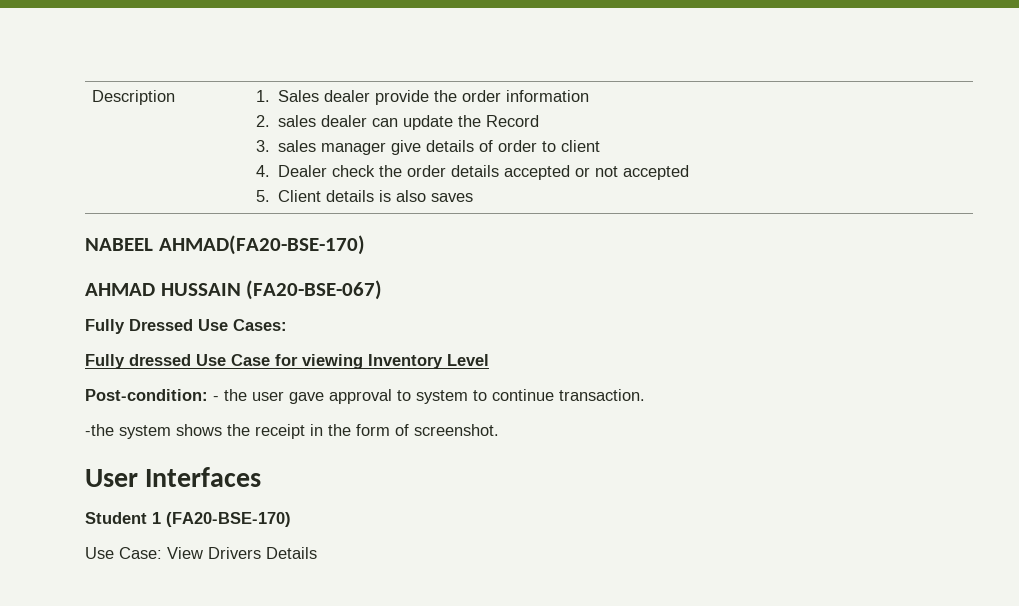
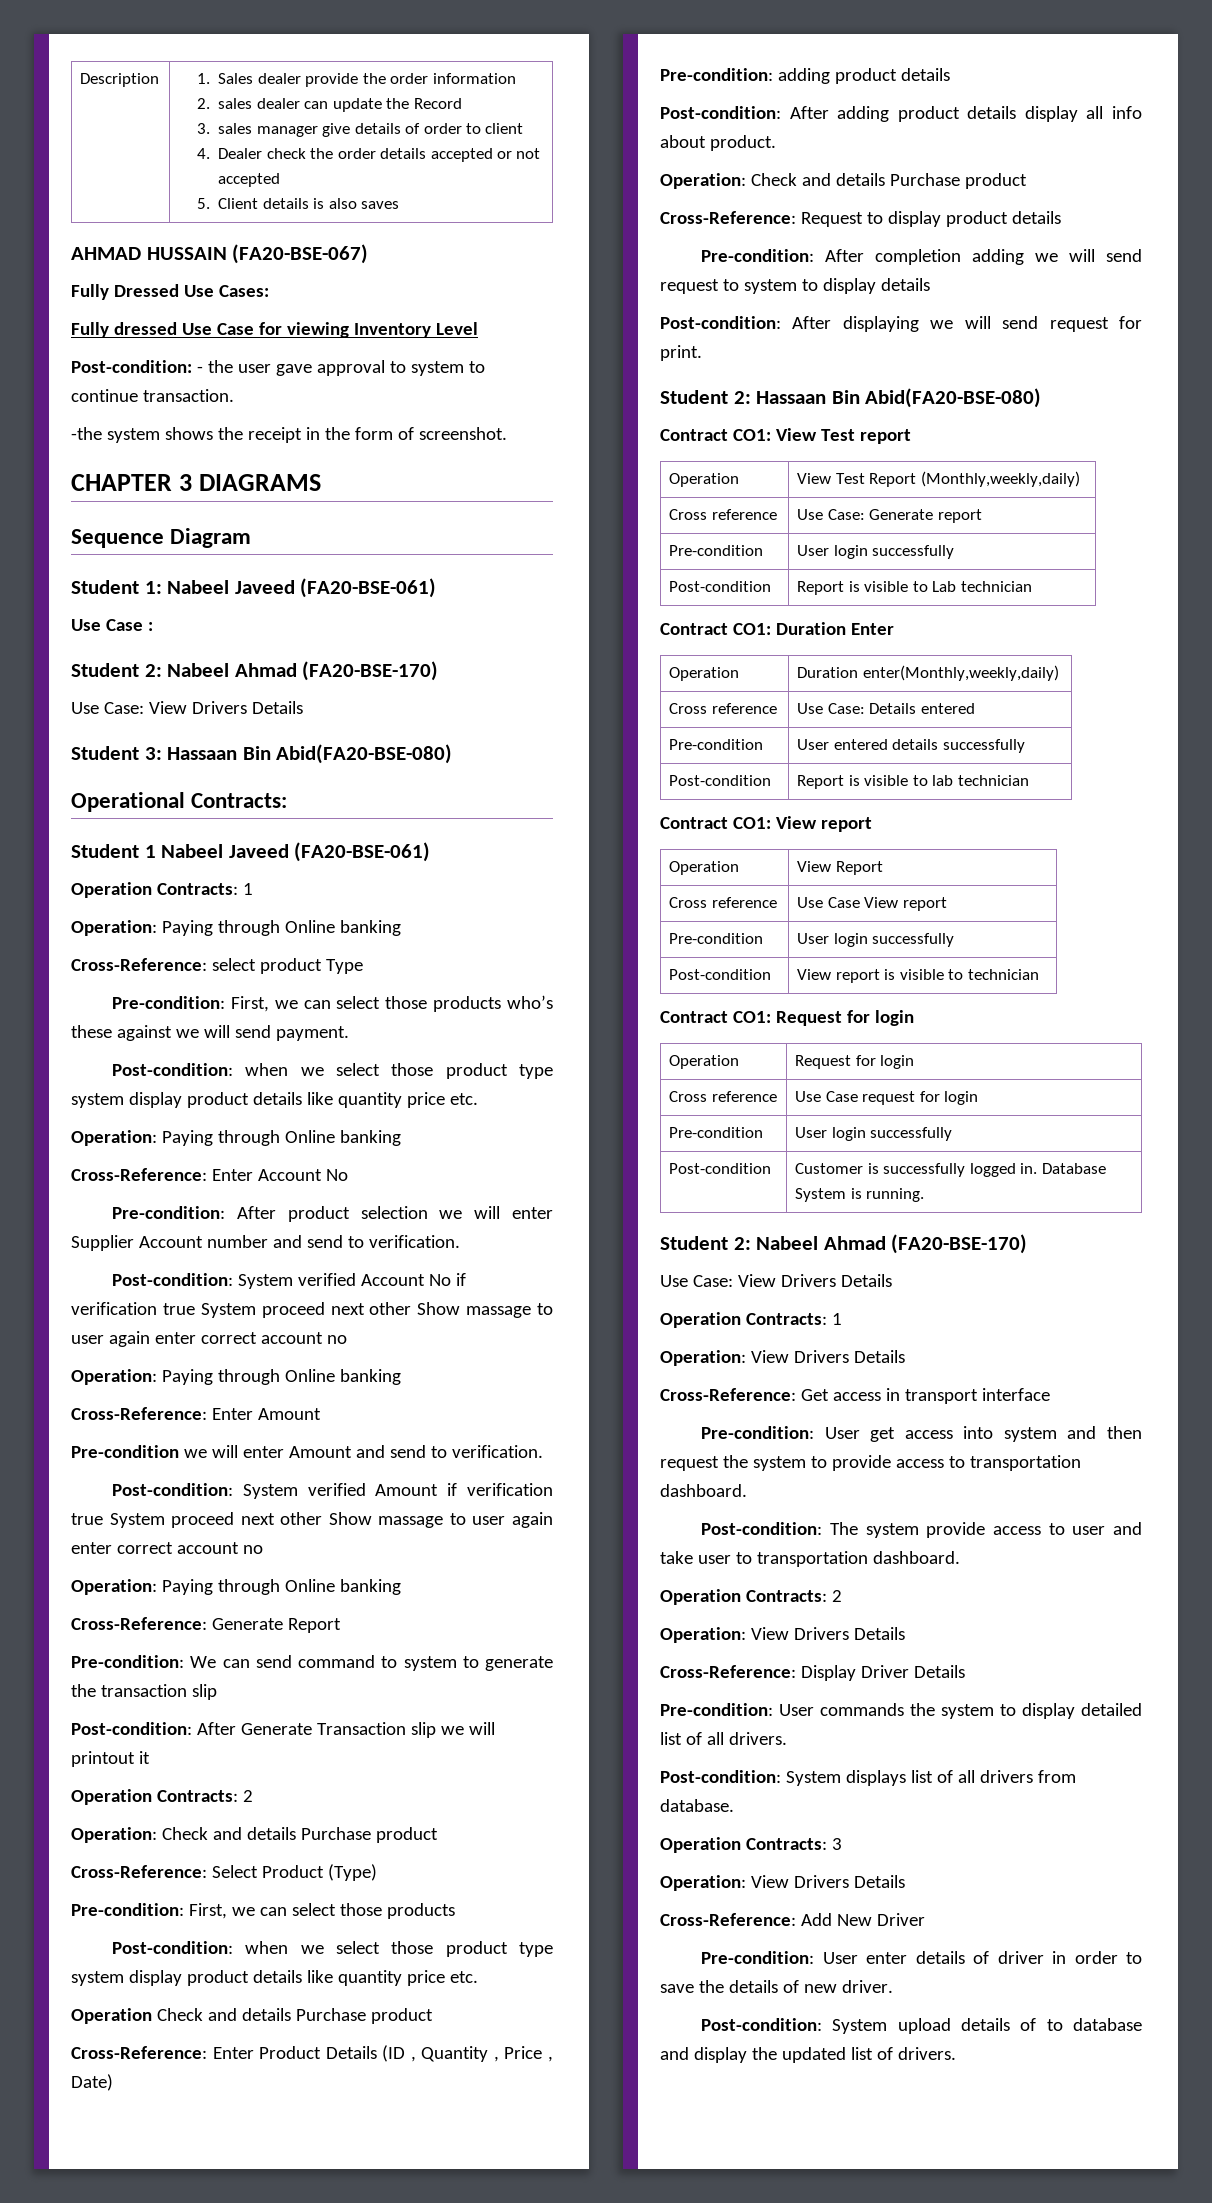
[85,235,365,255] // NABEEL AHMAD(FA20-BSE-170) -> (400, 205) none
[85,467,262,487] [85,512,291,527] [85,547,317,559] User Interfaces // Student 1 (FA20-BSE-170) // Use Case: View Drivers Details -> [71,474,322,491] [71,528,252,548] [71,578,437,598] [71,619,153,631] [71,661,439,681] [71,701,303,714] [71,744,453,764] [71,792,288,812] [71,842,431,862] [71,882,253,898] [71,920,401,936] [71,958,363,974] [112,995,553,1012] [71,1025,349,1041] [112,1063,553,1079] [71,1092,478,1108] [71,1130,401,1146] [71,1168,348,1181] [112,1206,553,1222] [71,1235,460,1251] [112,1273,467,1289] [71,1302,553,1318] [71,1331,347,1347] [71,1369,401,1385] [71,1407,321,1420] [71,1445,543,1458] [112,1483,553,1499] [71,1512,553,1528] [71,1542,263,1554] [71,1579,401,1595] [71,1617,341,1633] [71,1655,553,1671] [71,1684,217,1700] [71,1722,495,1738] [71,1751,150,1767] [71,1789,253,1805] [71,1827,438,1843] [71,1864,377,1881] [71,1903,455,1919] [112,1941,553,1957] [71,1970,478,1986] [71,2008,433,2024] [71,2045,553,2062] [71,2074,113,2091] [660,68,950,84] [660,106,1142,122] [660,135,776,151] [660,173,1027,189] [660,211,1061,227] [701,249,1142,265] [660,278,930,294] [660,316,1142,332] [660,345,702,361] [660,388,1042,408] [660,428,911,444] [669,473,740,487] [797,471,1080,487] [669,509,777,520] [797,509,982,523] [669,545,764,556] [797,545,955,559] [669,581,772,592] [797,581,1032,595] [660,622,894,635] [669,667,740,681] [797,665,1059,681] [669,703,777,714] [797,703,975,714] [669,739,764,750] [797,739,1025,753] [669,775,772,786] [797,775,1029,789] [660,816,872,832] [669,861,740,875] [797,861,883,875] [669,897,777,908] [797,897,947,911] [669,933,764,944] [797,933,955,947] [669,969,772,980] [797,969,1039,983] [660,1010,914,1026] [669,1055,740,1069] [795,1055,915,1069] [669,1091,777,1102] [795,1091,979,1105] [669,1127,764,1138] [795,1127,953,1141] [669,1163,772,1174] [795,1163,1106,1177] [795,1188,925,1202] [660,1234,1028,1254] [660,1274,892,1287] [660,1312,842,1328] [660,1350,905,1366] [660,1388,1050,1404] [701,1426,1142,1442] [660,1455,1081,1471] [660,1484,747,1497] [701,1522,1142,1538] [660,1551,960,1567] [660,1589,842,1605] [660,1627,905,1643] [660,1665,965,1681] [660,1703,1142,1719] [660,1732,787,1745] [660,1770,1076,1786] [660,1799,734,1812] [660,1837,842,1853] [660,1875,905,1891] [660,1913,925,1926] [701,1951,1142,1964] [660,1980,893,1993] [701,2018,1142,2034] [660,2047,956,2063] CHAPTER 3 DIAGRAMS // Sequence Diagram // Student 1: Nabeel Javeed (FA20-BSE-061) // Use Case : // Student 2: Nabeel Ahmad (FA20-BSE-170) // Use Case: View Drivers Details // Student 3: Hassaan Bin Abid(FA20-BSE-080) // Operational Contracts: // Student 1 Nabeel Javeed (FA20-BSE-061) // Operation Contracts: 1 // Operation: Paying through Online banking // Cross-Reference: select product Type // Pre-condition: First, we can select those products who’s these against we will send payment. // Post-condition: when we select those product type system display product details like quantity price etc. // Operation: Paying through Online banking // Cross-Reference: Enter Account No // Pre-condition: After product selection we will enter Supplier Account number and send to verification. // Post-condition: System verified Account No if verification true System proceed next other Show massage to user again enter correct account no // Operation: Paying through Online banking // Cross-Reference: Enter Amount // Pre-condition we will enter Amount and send to verification. // Post-condition: System verified Amount if verification true System proceed next other Show massage to user again enter correct account no // Operation: Paying through Online banking // Cross-Reference: Generate Report // Pre-condition: We can send command to system to generate the transaction slip // Post-condition: After Generate Transaction slip we will printout it // Operation Contracts: 2 // Operation: Check and details Purchase product // Cross-Reference: Select Product (Type) // Pre-condition: First, we can select those products // Post-condition: when we select those product type system display product details like quantity price etc. // Operation Check and details Purchase product // Cross-Reference: Enter Product Details (ID , Quantity , Price , Date) // Pre-condition: adding product details // Post-condition: After adding product details display all info about product. // Operation: Check and details Purchase product // Cross-Reference: Request to display product details // Pre-condition: After completion adding we will send request to system to display details // Post-condition: After displaying we will send request for print. // Student 2: Hassaan Bin Abid(FA20-BSE-080) // Contract CO1: View Test report // Operation | View Test Report (Monthly,weekly,daily) // Cross reference | Use Case: Generate report // Pre-condition | User login successfully // Post-condition | Report is visible to Lab technician // Contract CO1: Duration Enter // Operation | Duration enter(Monthly,weekly,daily) // Cross reference | Use Case: Details entered // Pre-condition | User entered details successfully // Post-condition | Report is visible to lab technician // Contract CO1: View report // Operation | View Report // Cross reference | Use Case View report // Pre-condition | User login successfully // Post-condition | View report is visible to technician // Contract CO1: Request for login // Operation | Request for login // Cross reference | Use Case request for login // Pre-condition | User login successfully // Post-condition | Customer is successfully logged in. Database System is running. // Student 2: Nabeel Ahmad (FA20-BSE-170) // Use Case: View Drivers Details // Operation Contracts: 1 // Operation: View Drivers Details // Cross-Reference: Get access in transport interface // Pre-condition: User get access into system and then request the system to provide access to transportation dashboard. // Post-condition: The system provide access to user and take user to transportation dashboard. // Operation Contracts: 2 // Operation: View Drivers Details // Cross-Reference: Display Driver Details // Pre-condition: User commands the system to display detailed list of all drivers. // Post-condition: System displays list of all drivers from database. // Operation Contracts: 3 // Operation: View Drivers Details // Cross-Reference: Add New Driver // Pre-condition: User enter details of driver in order to save the details of new driver. // Post-condition: System upload details of to database and display the updated list of drivers.

